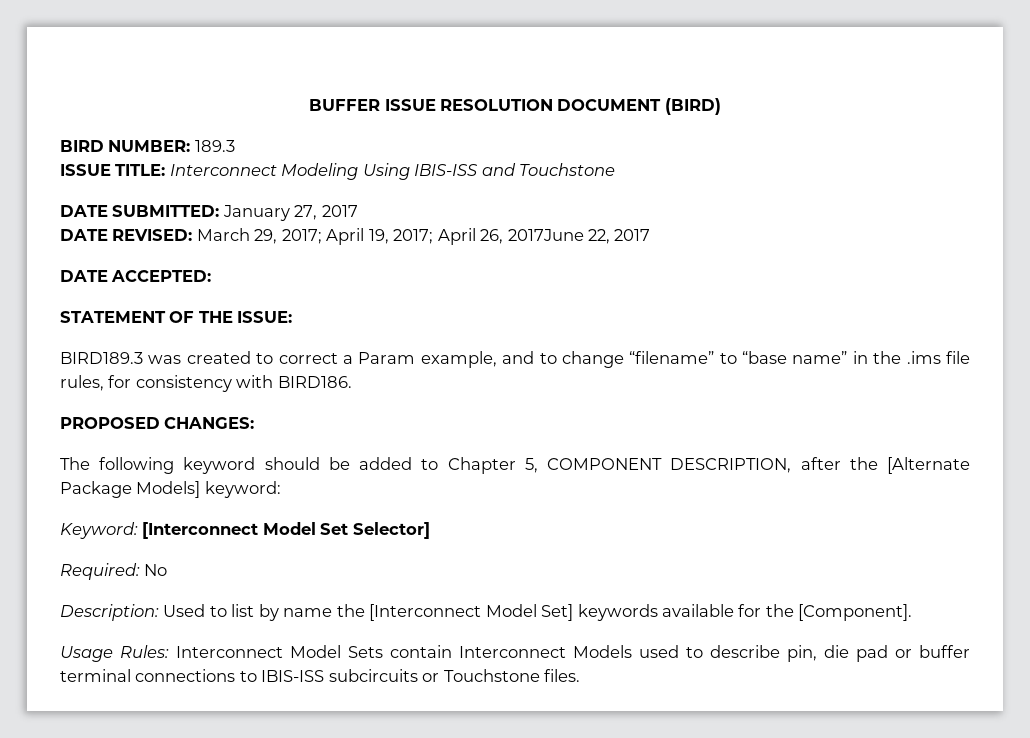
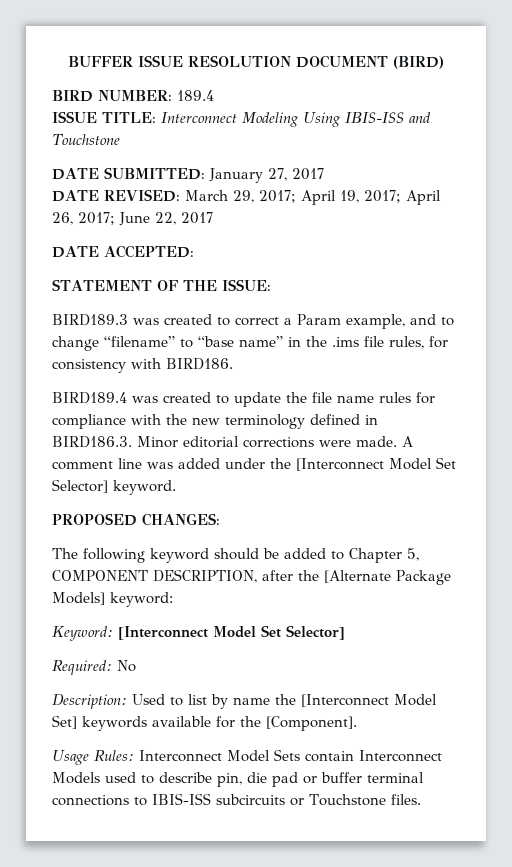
[194,140,235,152] 189.3 -> [177,90,214,101] 189.4
[507,229,584,241] 2017June -> [78,212,150,226] 2017; June
(352, 382) none -> [52,392,435,407] [52,414,378,429] [52,436,413,448] [52,457,456,471] [52,479,176,495] // BIRD189.4 was created to update the file name rules for compliance with the new terminology defined in BIRD186.3. Minor editorial corrections were made. A comment line was added under the [Interconnect Model Set Selector] keyword.

